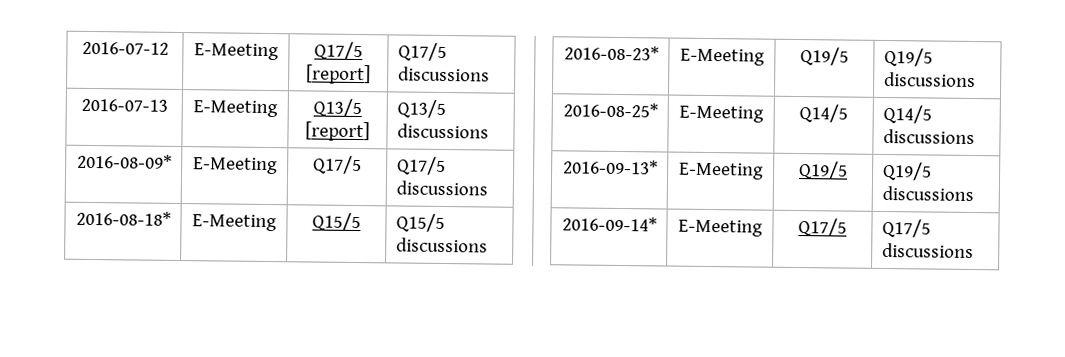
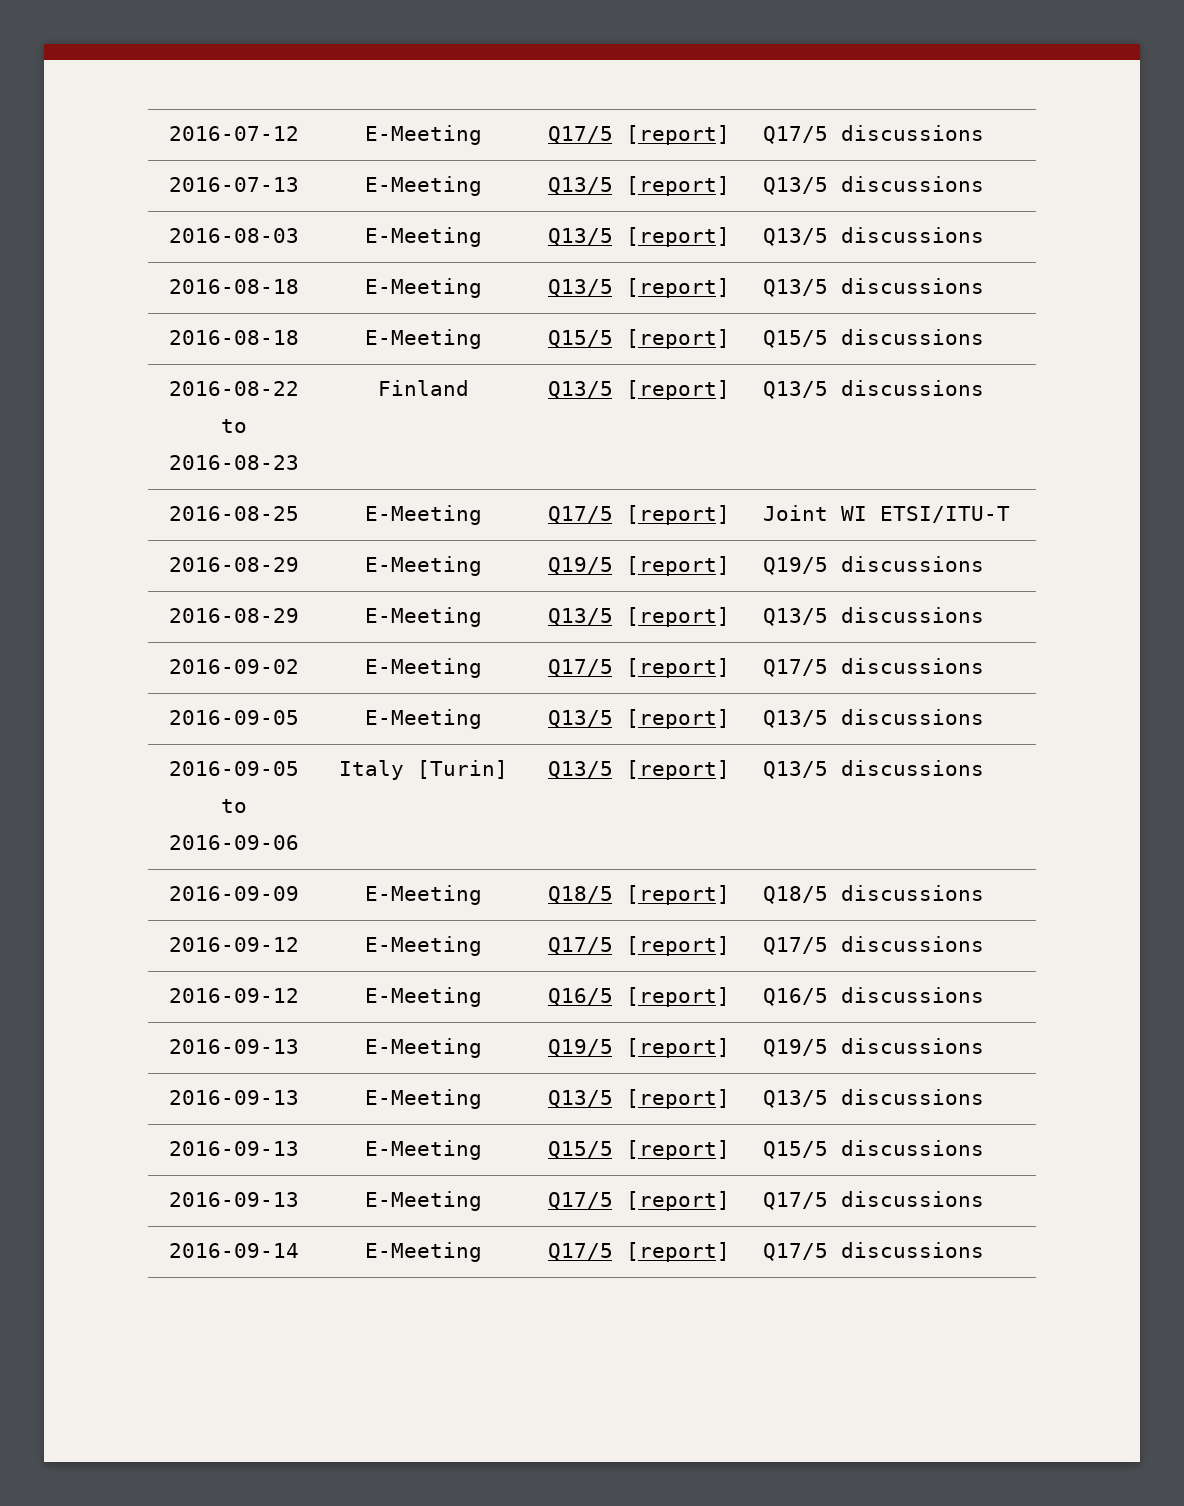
[76,153,172,169] [193,157,278,175] [313,155,362,175] [396,156,446,176] [395,180,488,196] [75,210,171,226] [192,214,277,232] [312,212,361,232] [395,213,445,233] [395,237,488,253] [563,45,659,61] [680,48,765,66] [800,47,849,66] [883,47,933,67] [883,71,976,88] [562,102,658,118] [679,105,764,123] [799,104,848,123] [882,104,932,124] [882,128,975,145] [562,159,658,175] [679,162,764,180] [799,161,848,180] [882,161,932,181] [881,185,974,202] [561,216,657,232] [678,219,763,237] [798,218,847,237] [881,218,931,238] [881,242,974,259] 2016-08-09* | E-Meeting | Q17/5 | Q17/5 discussions // 2016-08-18* | E-Meeting | Q15/5 | Q15/5 discussions // 2016-08-23* | E-Meeting | Q19/5 | Q19/5 discussions // 2016-08-25* | E-Meeting | Q14/5 | Q14/5 discussions // 2016-09-13* | E-Meeting | Q19/5 | Q19/5 discussions // 2016-09-14* | E-Meeting | Q17/5 | Q17/5 discussions -> [169,228,299,243] [365,227,482,247] [547,227,730,247] [763,227,985,246] [169,279,299,294] [365,278,482,298] [547,278,730,298] [763,278,985,297] [169,330,299,345] [365,329,482,349] [547,329,730,349] [763,329,985,348] [169,381,299,396] [221,419,247,433] [169,455,299,470] [378,380,469,396] [547,380,730,400] [763,380,985,399] [169,506,299,521] [365,505,482,525] [547,505,730,525] [763,505,1011,523] [169,557,299,572] [365,556,482,576] [547,556,730,576] [763,556,985,575] [169,608,299,623] [365,607,482,627] [547,607,730,627] [763,607,985,626] [169,659,299,674] [365,658,482,678] [547,658,730,678] [763,658,985,677] [169,710,299,725] [365,709,482,729] [547,709,730,729] [763,709,985,728] [169,761,299,776] [221,799,247,813] [169,835,299,850] [339,760,508,780] [547,760,730,780] [763,760,985,779] [169,886,299,901] [365,885,482,905] [547,885,730,905] [763,885,985,904] [169,937,299,952] [365,936,482,956] [547,936,730,956] [763,936,985,955] [169,988,299,1003] [365,987,482,1007] [547,987,730,1007] [763,987,985,1006] [169,1039,299,1054] [365,1038,482,1058] [547,1038,730,1058] [763,1038,985,1057] [169,1090,299,1105] [365,1089,482,1109] [547,1089,730,1109] [763,1089,985,1108] [169,1141,299,1156] [365,1140,482,1160] [547,1140,730,1160] [763,1140,985,1159] [169,1192,299,1207] [365,1191,482,1211] [547,1191,730,1211] [763,1191,985,1210] [169,1243,299,1258] [365,1242,482,1262] [547,1242,730,1262] [763,1242,985,1261] 2016-08-03 | E-Meeting | Q13/5 [report] | Q13/5 discussions // 2016-08-18 | E-Meeting | Q13/5 [report] | Q13/5 discussions // 2016-08-18 | E-Meeting | Q15/5 [report] | Q15/5 discussions // 2016-08-22 // to // 2016-08-23 | Finland | Q13/5 [report] | Q13/5 discussions // 2016-08-25 | E-Meeting | Q17/5 [report] | Joint WI ETSI/ITU-T // 2016-08-29 | E-Meeting | Q19/5 [report] | Q19/5 discussions // 2016-08-29 | E-Meeting | Q13/5 [report] | Q13/5 discussions // 2016-09-02 | E-Meeting | Q17/5 [report] | Q17/5 discussions // 2016-09-05 | E-Meeting | Q13/5 [report] | Q13/5 discussions // 2016-09-05 // to // 2016-09-06 | Italy [Turin] | Q13/5 [report] | Q13/5 discussions // 2016-09-09 | E-Meeting | Q18/5 [report] | Q18/5 discussions // 2016-09-12 | E-Meeting | Q17/5 [report] | Q17/5 discussions // 2016-09-12 | E-Meeting | Q16/5 [report] | Q16/5 discussions // 2016-09-13 | E-Meeting | Q19/5 [report] | Q19/5 discussions // 2016-09-13 | E-Meeting | Q13/5 [report] | Q13/5 discussions // 2016-09-13 | E-Meeting | Q15/5 [report] | Q15/5 discussions // 2016-09-13 | E-Meeting | Q17/5 [report] | Q17/5 discussions // 2016-09-14 | E-Meeting | Q17/5 [report] | Q17/5 discussions

